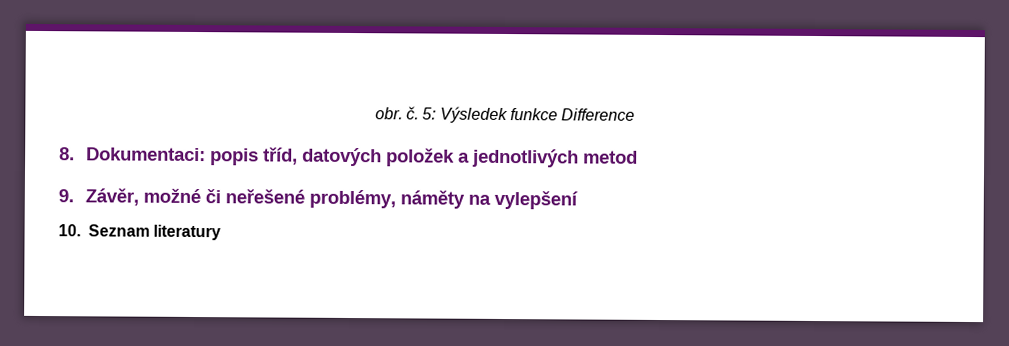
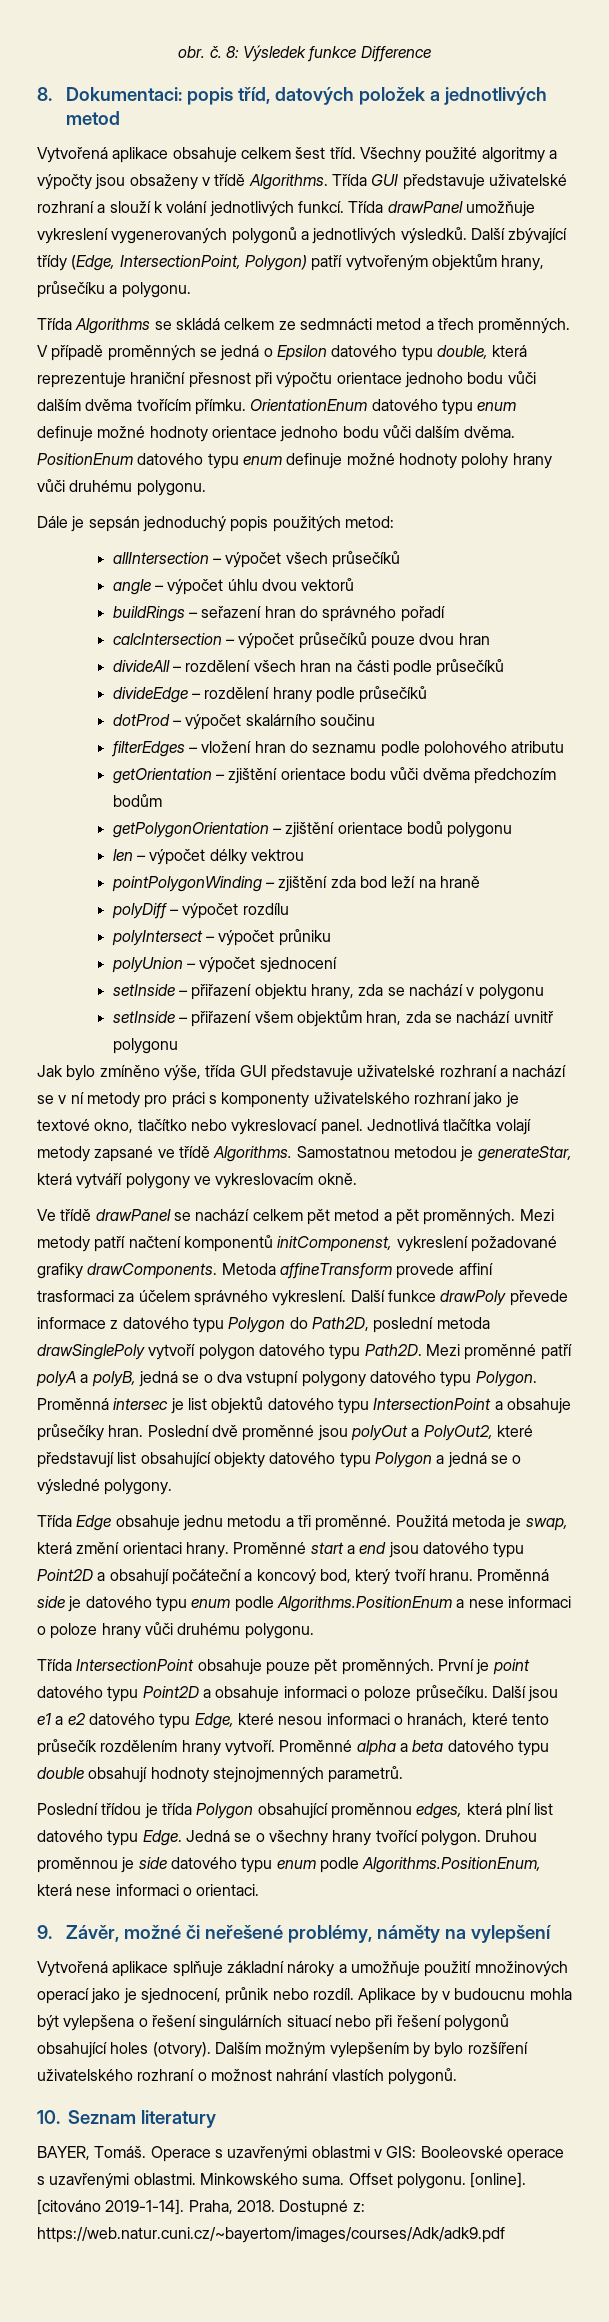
[422,107,437,120] 5: -> [225,46,239,58] 8:
(638, 157) none -> [37,147,557,163] [37,174,567,190] [37,201,535,217] [37,227,568,244] [37,254,545,271] [37,281,191,298] [37,318,571,334] [37,345,528,361] [37,371,536,388] [37,399,517,415] [37,425,515,442] [37,453,552,469] [37,479,206,496] [37,516,394,532] [112,551,401,568] [112,578,355,595] [112,606,445,622] [112,632,490,649] [112,659,505,676] [112,686,428,703] [112,714,376,730] [110,741,565,757] [112,767,557,784] [112,794,162,807] [112,821,513,838] [112,849,305,865] [111,876,481,892] [111,903,289,919] [111,929,331,946] [111,957,337,973] [112,984,544,1000] [112,1010,554,1027] [112,1038,178,1054] [37,1065,567,1081] [37,1092,519,1108] [37,1119,531,1135] [37,1146,572,1162] [37,1173,357,1189] [37,1209,554,1225] [37,1235,557,1252] [37,1263,493,1279] [37,1290,568,1306] [37,1317,490,1333] [37,1344,572,1360] [36,1371,537,1387] [37,1397,571,1414] [37,1424,533,1441] [37,1452,522,1468] [37,1479,173,1495] [37,1515,568,1531] [37,1542,525,1558] [37,1569,550,1585] [37,1596,571,1612] [37,1622,314,1639] [37,1659,530,1675] [37,1685,559,1702] [37,1713,549,1729] [37,1739,549,1756] [37,1766,404,1783] [37,1803,554,1819] [37,1830,538,1846] [37,1857,542,1873] [37,1884,260,1896] // Vytvořená aplikace obsahuje celkem šest tříd. Všechny použité algoritmy a výpočty jsou obsaženy v třídě Algorithms. Třída GUI představuje uživatelské rozhraní a slouží k volání jednotlivých funkcí. Třída drawPanel umožňuje vykreslení vygenerovaných polygonů a jednotlivých výsledků. Další zbývající třídy (Edge, IntersectionPoint, Polygon) patří vytvořeným objektům hrany, průsečíku a polygonu. // Třída Algorithms se skládá celkem ze sedmnácti metod a třech proměnných. V případě proměnných se jedná o Epsilon datového typu double, která reprezentuje hraniční přesnost při výpočtu orientace jednoho bodu vůči dalším dvěma tvořícím přímku. OrientationEnum datového typu enum definuje možné hodnoty orientace jednoho bodu vůči dalším dvěma. PositionEnum datového typu enum definuje možné hodnoty polohy hrany vůči druhému polygonu. // Dále je sepsán jednoduchý popis použitých metod: // allIntersection – výpočet všech průsečíků // angle – výpočet úhlu dvou vektorů // buildRings – seřazení hran do správného pořadí // calcIntersection – výpočet průsečíků pouze dvou hran // divideAll – rozdělení všech hran na části podle průsečíků // divideEdge – rozdělení hrany podle průsečíků // dotProd – výpočet skalárního součinu // filterEdges – vložení hran do seznamu podle polohového atributu // getOrientation – zjištění orientace bodu vůči dvěma předchozím bodům // getPolygonOrientation – zjištění orientace bodů polygonu // len – výpočet délky vektrou // pointPolygonWinding – zjištění zda bod leží na hraně // polyDiff – výpočet rozdílu // polyIntersect – výpočet průniku // polyUnion – výpočet sjednocení // setInside – přiřazení objektu hrany, zda se nachází v polygonu // setInside – přiřazení všem objektům hran, zda se nachází uvnitř polygonu // Jak bylo zmíněno výše, třída GUI představuje uživatelské rozhraní a nachází se v ní metody pro práci s komponenty uživatelského rozhraní jako je textové okno, tlačítko nebo vykreslovací panel. Jednotlivá tlačítka volají metody zapsané ve třídě Algorithms. Samostatnou metodou je generateStar, která vytváří polygony ve vykreslovacím okně. // Ve třídě drawPanel se nachází celkem pět metod a pět proměnných. Mezi metody patří načtení komponentů initComponenst, vykreslení požadované grafiky drawComponents. Metoda affineTransform provede affiní trasformaci za účelem správného vykreslení. Další funkce drawPoly převede informace z datového typu Polygon do Path2D, poslední metoda drawSinglePoly vytvoří polygon datového typu Path2D. Mezi proměnné patří polyA a polyB, jedná se o dva vstupní polygony datového typu Polygon. Proměnná intersec je list objektů datového typu IntersectionPoint a obsahuje průsečíky hran. Poslední dvě proměnné jsou polyOut a PolyOut2, které představují list obsahující objekty datového typu Polygon a jedná se o výsledné polygony. // Třída Edge obsahuje jednu metodu a tři proměnné. Použitá metoda je swap, která změní orientaci hrany. Proměnné start a end jsou datového typu Point2D a obsahují počáteční a koncový bod, který tvoří hranu. Proměnná side je datového typu enum podle Algorithms.PositionEnum a nese informaci o poloze hrany vůči druhému polygonu. // Třída IntersectionPoint obsahuje pouze pět proměnných. První je point datového typu Point2D a obsahuje informaci o poloze průsečíku. Další jsou e1 a e2 datového typu Edge, které nesou informaci o hranách, které tento průsečík rozdělením hrany vytvoří. Proměnné alpha a beta datového typu double obsahují hodnoty stejnojmenných parametrů. // Poslední třídou je třída Polygon obsahující proměnnou edges, která plní list datového typu Edge. Jedná se o všechny hrany tvořící polygon. Druhou proměnnou je side datového typu enum podle Algorithms.PositionEnum, která nese informaci o orientaci.
[58,224,222,241] 10. Seznam literatury -> [37,1961,568,1977] [37,1987,572,2004] [37,2014,509,2031] [37,2042,528,2058] [37,2068,457,2085] [37,2110,216,2128] [37,2146,564,2162] [37,2172,527,2189] [37,2199,365,2216] [37,2227,505,2243] Vytvořená aplikace splňuje základní nároky a umožňuje použití množinových operací jako je sjednocení, průnik nebo rozdíl. Aplikace by v budoucnu mohla být vylepšena o řešení singulárních situací nebo při řešení polygonů obsahující holes (otvory). Dalším možným vylepšením by bylo rozšíření uživatelského rozhraní o možnost nahrání vlastích polygonů. // 10. Seznam literatury // BAYER, Tomáš. Operace s uzavřenými oblastmi v GIS: Booleovské operace s uzavřenými oblastmi. Minkowského suma. Offset polygonu. [online]. [citováno 2019-1-14]. Praha, 2018. Dostupné z: https://web.natur.cuni.cz/~bayertom/images/courses/Adk/adk9.pdf

